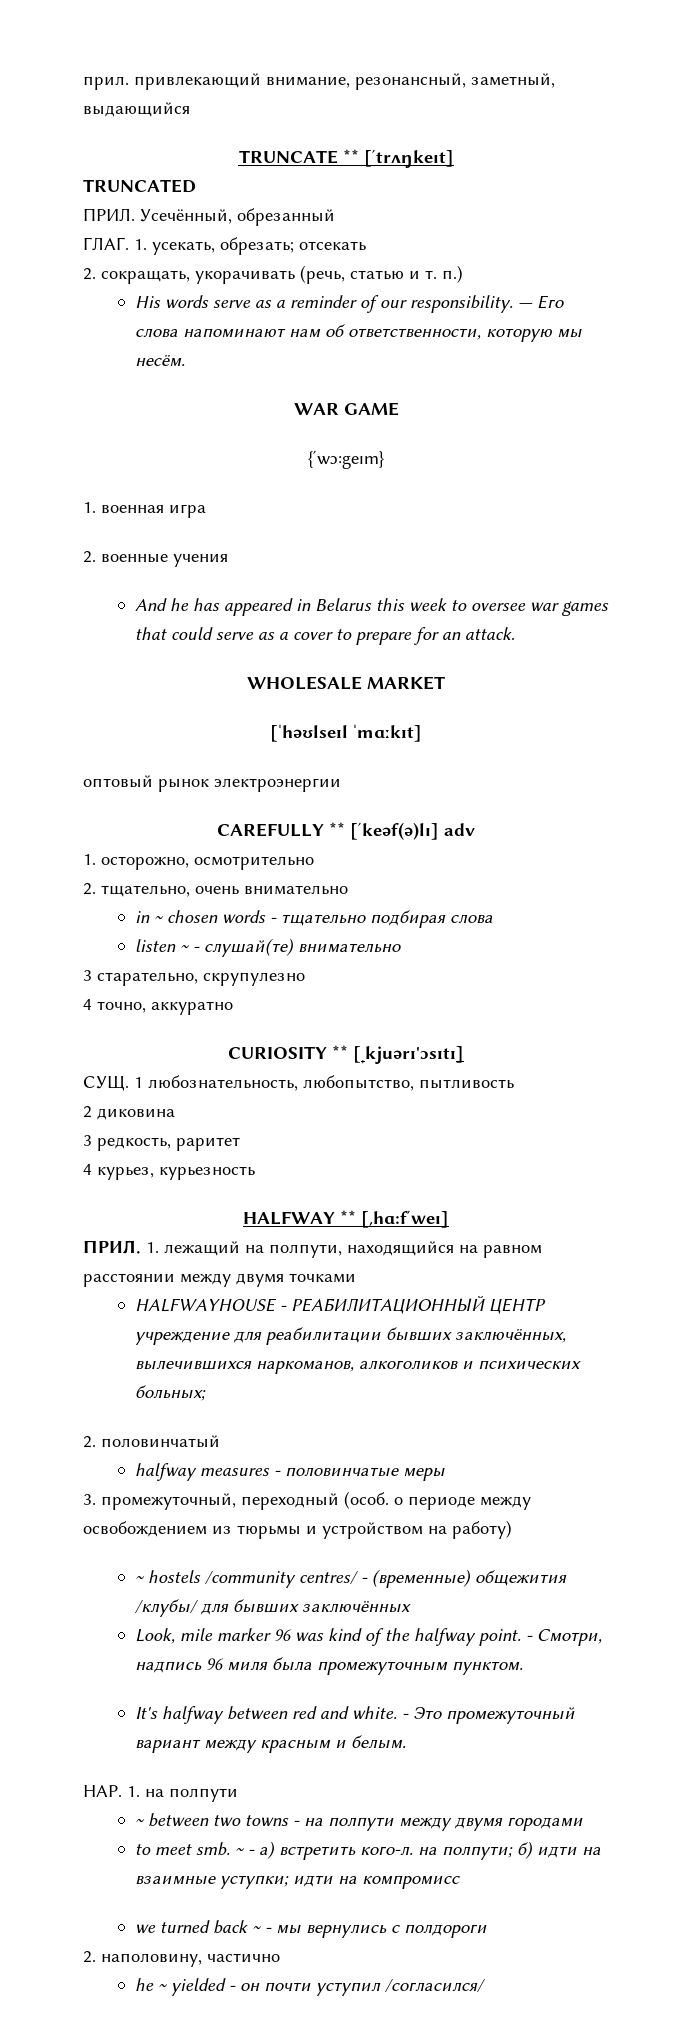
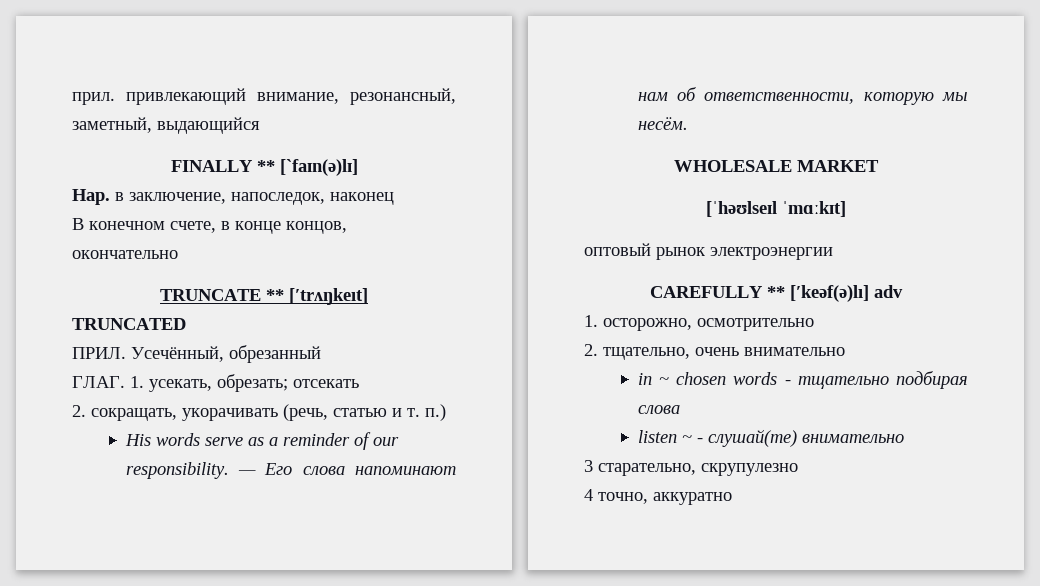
(190, 109) none -> [170,159,358,176] [72,189,394,205] [72,218,347,234] [72,250,178,259] // FINALLY ** [`faɪn(ə)lɪ] // Нар. в заключение, напоследок, наконец // В конечном счете, в конце концов, окончательно
[293,402,399,416] [308,450,384,469] [83,502,206,518] [83,551,228,567] [134,598,609,616] [134,627,515,645] // WAR GAME // {ʹwɔ:geım} // 1. военная игра // 2. военные учения // And he has appeared in Belarus this week to oversee war games that could serve as a cover to prepare for an attack. -> (688, 123) none
[228,1045,464,1064] [83,1075,514,1091] [83,1106,175,1120] [83,1135,240,1151] [83,1164,255,1180] [243,1210,449,1228] [83,1240,542,1258] [83,1273,356,1287] [134,1296,546,1314] [134,1327,566,1345] [134,1360,581,1374] [134,1385,206,1401] [83,1435,220,1448] [134,1463,445,1481] [83,1491,531,1510] [83,1520,512,1539] [134,1569,567,1588] [134,1599,411,1617] [134,1628,602,1646] [134,1657,523,1675] [134,1706,575,1724] [134,1735,406,1753] [83,1785,238,1802] [134,1813,583,1831] [134,1841,601,1860] [134,1875,460,1889] [134,1920,487,1938] [83,1951,280,1967] [134,1978,485,1996] // CURIOSITY ** [ˌkjuərɪ'ɔsɪtɪ] // СУЩ. 1 любознательность, любопытство, пытливость // 2 диковина // 3 редкость, раритет // 4 курьез, курьезность // HALFWAY ** [͵hɑ:fʹweı] // ПРИЛ. 1. лежащий на полпути, находящийся на равном расстоянии между двумя точками // HALFWAYHOUSE - РЕАБИЛИТАЦИОННЫЙ ЦЕНТР учреждение для реабилитации бывших заключённых, вылечившихся наркоманов, алкоголиков и психических больных; // 2. половинчатый // halfway measures - половинчатые меры // 3. промежуточный, переходный (особ. о периоде между освобождением из тюрьмы и устройством на работу) // ~ hostels /community centres/ - (временные) общежития /клубы/ для бывших заключённых // Look, mile marker 96 was kind of the halfway point. - Смотри, надпись 96 миля была промежуточным пунктом. // It's halfway between red and white. - Это промежуточный вариант между красным и белым. // НАР. 1. на полпути // ~ between two towns - на полпути между двумя городами // to meet smb. ~ - а) встретить кого-л. на полпути; б) идти на взаимные уступки; идти на компромисс // we turned back ~ - мы вернулись с полдороги // 2. наполовину, частично // he ~ yielded - он почти уступил /согласился/ -> (732, 498) none

